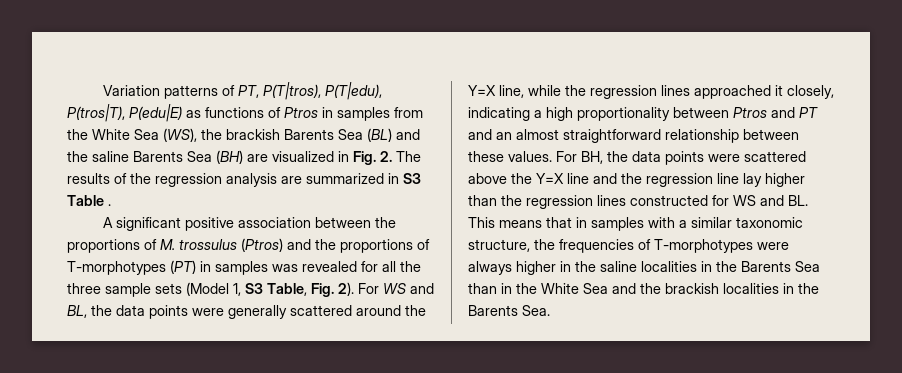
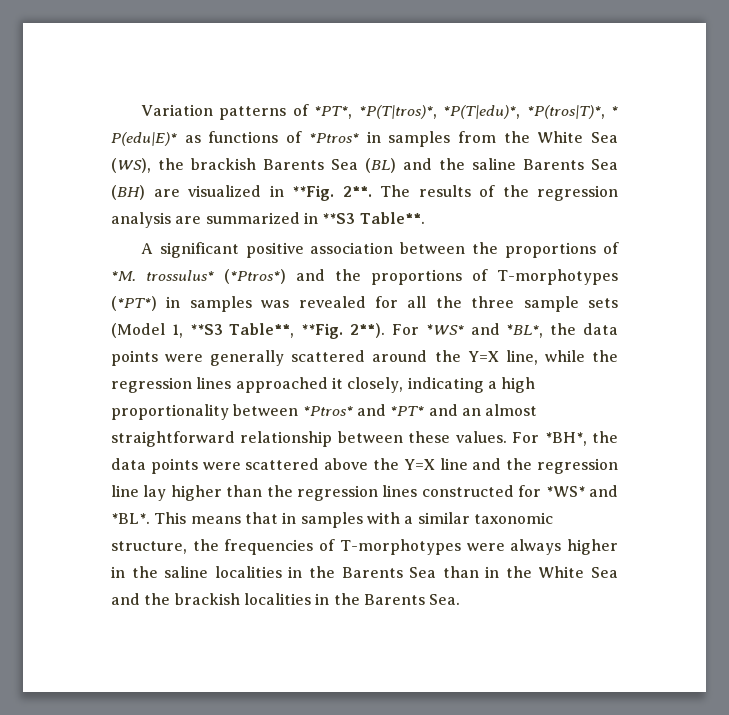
[238,82,383,100] [67,104,182,122] PT, P(T|tros), P(T|edu), P(tros|T), P(edu|E) -> [314,105,618,119] [111,132,177,146] *PT*, *P(T|tros)*, *P(T|edu)*, *P(tros|T)*, * P(edu|E)*
[284,107,318,118] Ptros -> [308,133,359,143] *Ptros*
[353,151,392,165] Fig. 2. -> [292,185,372,201] **Fig. 2**.
[403,173,421,184] [67,195,111,206] S3 Table . -> [322,212,425,224] **S3 Table**.
[160,238,283,252] M. trossulus (Ptros) -> [111,269,286,284] *M. trossulus* (*Ptros*)
[170,260,196,274] (PT) -> [111,296,157,311] (*PT*)
[245,282,434,297] [67,305,87,318] S3 Table, Fig. 2). For WS and BL, -> [189,323,544,339] **S3 Table**, **Fig. 2**). For *WS* and *BL*,
[733,107,818,118] Ptros and PT -> [302,404,425,416] *Ptros* and *PT*
[581,151,603,164] BH, -> [544,432,587,446] *BH*,
[733,195,808,206] WS and BL. -> [545,485,618,497] [111,513,150,524] *WS* and *BL*.

